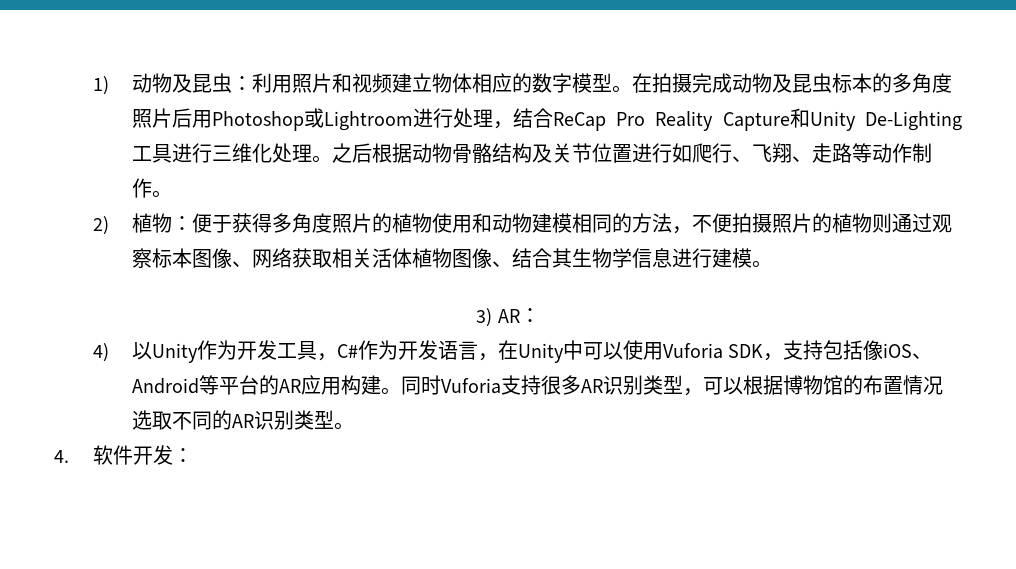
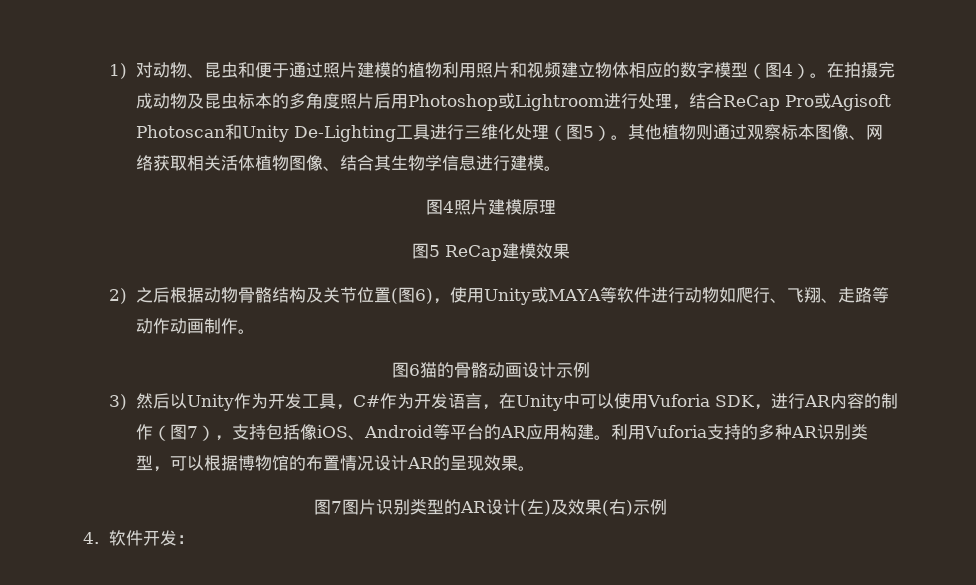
[131,73,252,93] 动物及昆虫： -> [135,62,442,78] 对动物、昆虫和便于通过照片建模的植物
(612, 82) none -> [747,62,810,79] （图4）
[655,111,790,131] Reality Capture -> [813,93,891,111] [135,125,225,138] 或Agisoft Photoscan
[311,143,932,163] [131,178,172,198] [92,213,832,235] 。之后根据动物骨骼结构及关节位置进行如爬行、飞翔、走路等动作制作。 // 2)植物：便于获得多角度照片的植物使用和动物建模相同的方法，不便拍摄照片的 -> [548,124,662,141] （图5）。其他
[476,308,540,327] [92,343,109,362] 3) AR： // 4) -> [425,199,556,215] [411,243,570,261] [109,287,889,305] [135,318,255,334] [391,362,590,378] [109,393,170,410] 图4照片建模原理 // 图5 ReCap建模效果 // 2)之后根据动物骨骼结构及关节位置(图6)，使用Unity或MAYA等软件进行动物如爬行、飞翔、走路等动作动画制作。 // 图6猫的骨骼动画设计示例 // 3)然后
(783, 357) none -> [770,393,898,409] [135,424,232,441] 进行AR内容的制作（图7），
[400,375,441,395] 同时 -> [610,424,645,440] 利用
[540,375,581,395] 很多 -> [740,424,792,440] 的多种
[131,410,354,430] 选取不同的AR识别类型。 -> [373,455,535,471] [314,499,667,516] 设计AR的呈现效果。 // 图7图片识别类型的AR设计(左)及效果(右)示例

